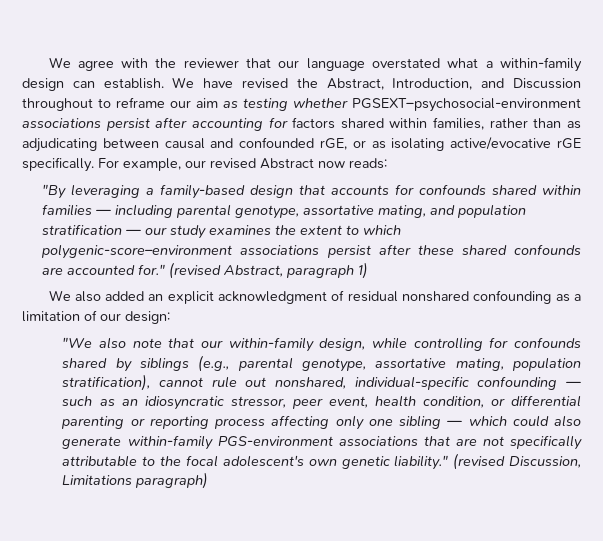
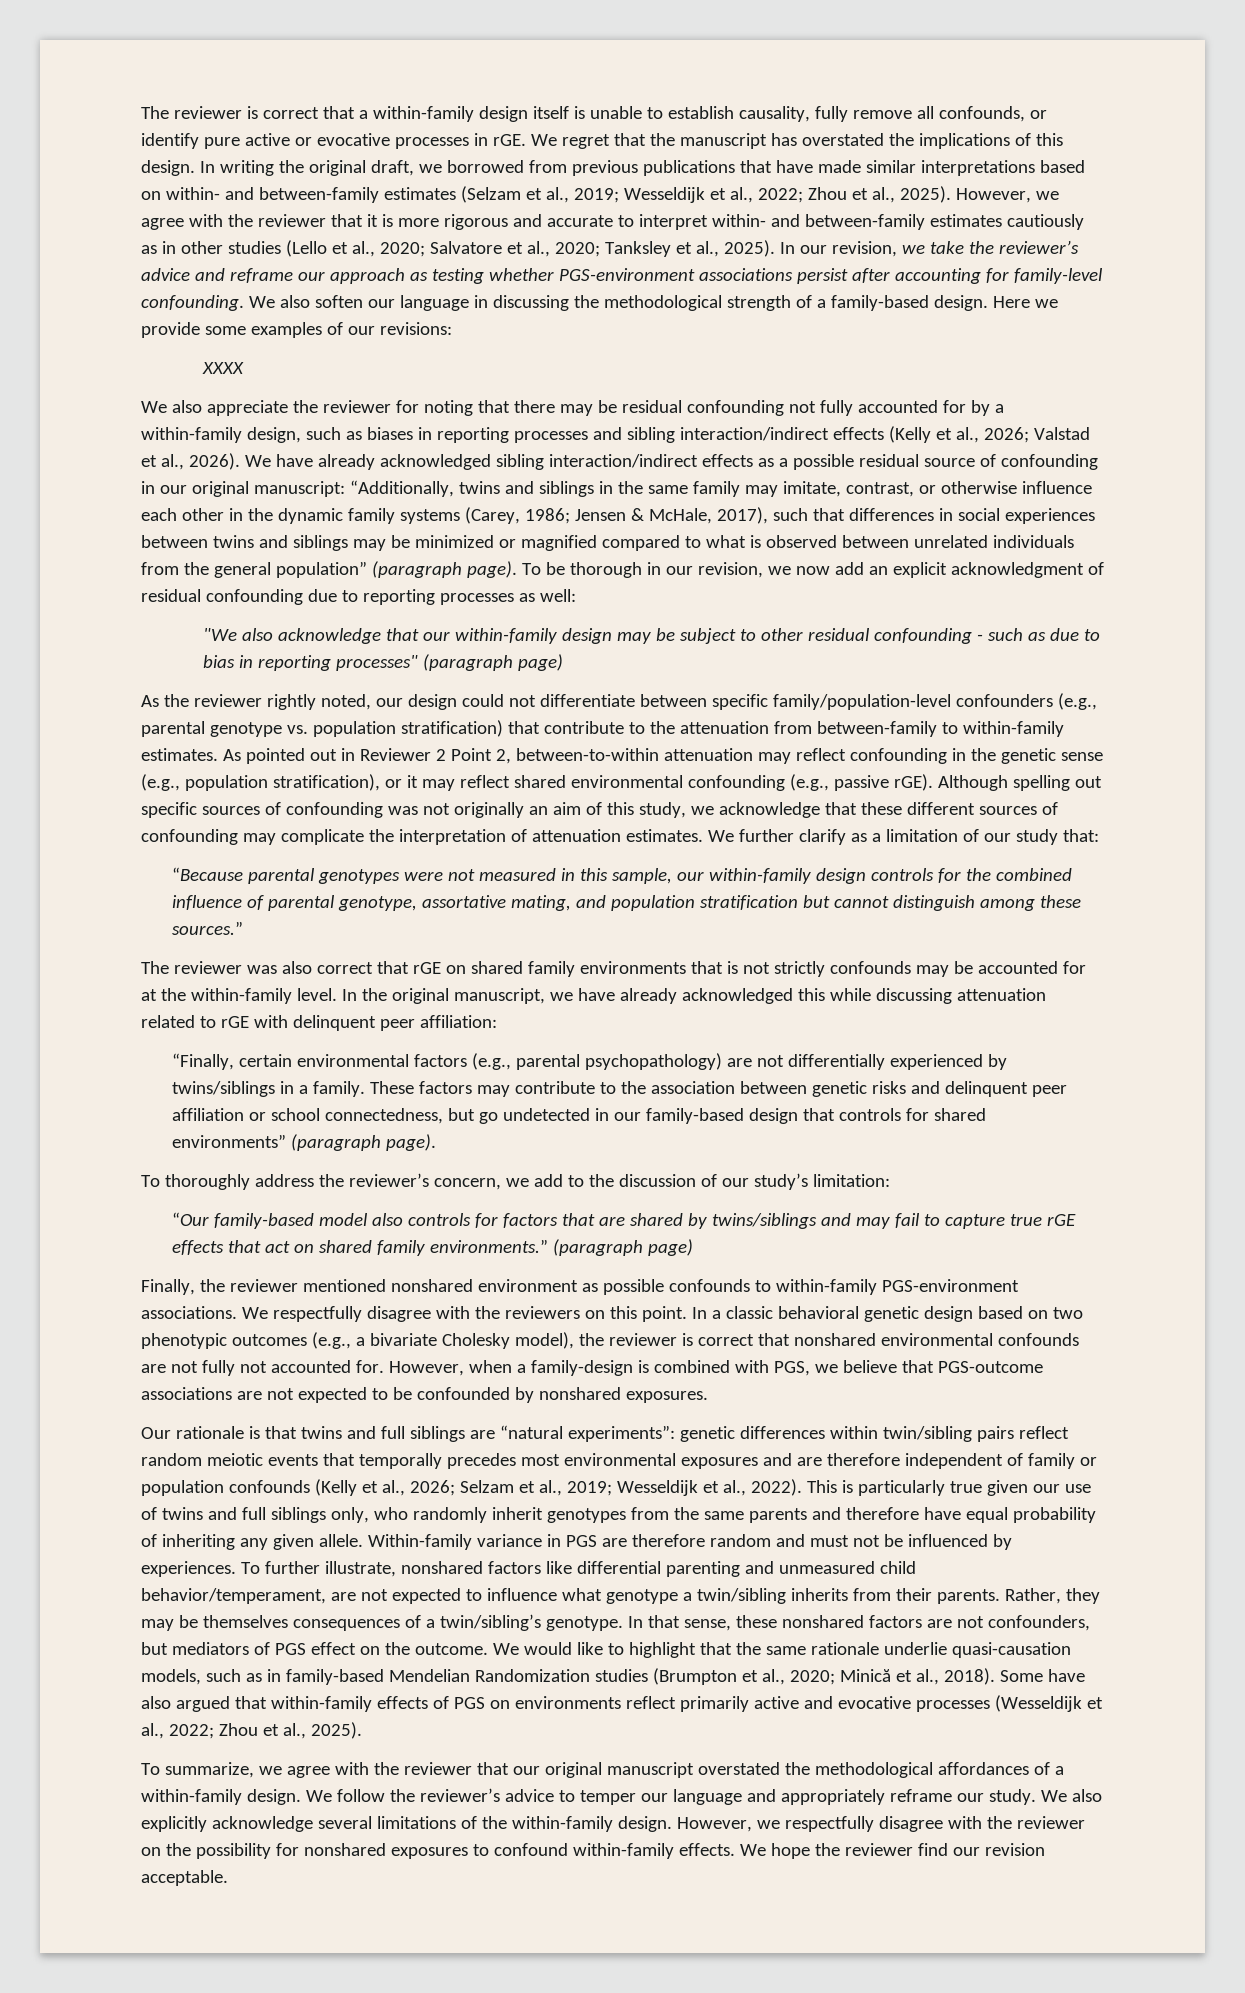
[48,57,583,72] [22,77,581,91] [22,97,218,111] We agree with the reviewer that our language overstated what a within-family design can establish. We have revised the Abstract, Introduction, and Discussion throughout to reframe our aim -> [141,106,1047,122] [141,133,1063,149] [141,160,1085,176] [141,186,1059,203] [141,214,1084,230] [141,240,1079,257] [141,268,405,284] The reviewer is correct that a within-family design itself is unable to establish causality, fully remove all confounds, or identify pure active or evocative processes in rGE. We regret that the manuscript has overstated the implications of this design. In writing the original draft, we borrowed from previous publications that have made similar interpretations based on within- and between-family estimates (Selzam et al., 2019; Wesseldijk et al., 2022; Zhou et al., 2025). However, we agree with the reviewer that it is more rigorous and accurate to interpret within- and between-family estimates cautiously as in other studies (Lello et al., 2020; Salvatore et al., 2020; Tanksley et al., 2025). In our revision, we take the reviewer’s advice and reframe our approach
[352,98,581,112] PGSEXT–psychosocial-environment -> [558,268,695,281] PGS-environment
[292,117,581,130] [22,137,581,152] [22,157,387,172] [42,184,582,199] [42,204,174,218] factors shared within families, rather than as adjudicating between causal and confounded rGE, or as isolating active/evocative rGE specifically. For example, our revised Abstract now reads: // "By leveraging a family-based design that accounts for confounds shared within families — including -> [1013,268,1103,284] [141,295,1058,311] [141,322,452,338] [202,362,245,374] [141,400,1004,416] [141,426,1090,443] [141,453,1098,470] [141,480,1092,497] [141,507,1095,524] [141,535,1074,551] [141,561,1104,578] [141,589,576,605] [203,628,1100,644] [203,654,564,671] [141,693,1097,710] [141,720,1064,737] [141,748,1103,764] [141,774,1102,791] [141,802,1058,818] [141,829,1099,845] [172,867,1072,884] [172,895,265,910] family-level confounding. We also soften our language in discussing the methodological strength of a family-based design. Here we provide some examples of our revisions: // XXXX // We also appreciate the reviewer for noting that there may be residual confounding not fully accounted for by a within-family design, such as biases in reporting processes and sibling interaction/indirect effects (Kelly et al., 2026; Valstad et al., 2026). We have already acknowledged sibling interaction/indirect effects as a possible residual source of confounding in our original manuscript: “Additionally, twins and siblings in the same family may imitate, contrast, or otherwise influence each other in the dynamic family systems (Carey, 1986; Jensen & McHale, 2017), such that differences in social experiences between twins and siblings may be minimized or magnified compared to what is observed between unrelated individuals from the general population” (paragraph page). To be thorough in our revision, we now add an explicit acknowledgment of residual confounding due to reporting processes as well: // "We also acknowledge that our within-family design may be subject to other residual confounding - such as due to bias in reporting processes" (paragraph page) // As the reviewer rightly noted, our design could not differentiate between specific family/population-level confounders (e.g., parental genotype vs. population stratification) that contribute to the attenuation from between-family to within-family estimates. As pointed out in Reviewer 2 Point 2, between-to-within attenuation may reflect confounding in the genetic sense (e.g., population stratification), or it may reflect shared environmental confounding (e.g., passive rGE). Although spelling out specific sources of confounding was not originally an aim of this study, we acknowledge that these different sources of confounding may complicate the interpretation of attenuation estimates. We further clarify as a limitation of our study that: // “Because parental genotypes were not measured in this sample, our within-family design controls for the combined influence of
[126,225,402,239] [41,244,582,259] [42,262,369,279] [48,290,581,304] [22,310,170,324] [62,337,581,352] [62,355,581,372] [62,374,581,391] [62,395,581,410] [61,415,581,430] [62,435,583,450] [62,453,581,470] [62,472,209,489] — our study examines the extent to which polygenic-score–environment associations persist after these shared confounds are accounted for." (revised Abstract, paragraph 1) // We also added an explicit acknowledgment of residual nonshared confounding as a limitation of our design: // "We also note that our within-family design, while controlling for confounds shared by siblings (e.g., parental genotype, assortative mating, population stratification), cannot rule out nonshared, individual-specific confounding — such as an idiosyncratic stressor, peer event, health condition, or differential parenting or reporting process affecting only one sibling — which could also generate within-family PGS-environment associations that are not specifically attributable to the focal adolescent's own genetic liability." (revised Discussion, Limitations paragraph) -> [802,895,1081,911] [172,921,244,935] [141,961,1086,977] [141,988,1046,1004] [141,1015,497,1031] [172,1053,1007,1070] [172,1081,1067,1097] [172,1108,986,1124] [172,1134,437,1151] [141,1173,890,1190] [172,1212,1076,1229] [172,1239,693,1256] [141,1279,1019,1295] [141,1306,1083,1322] [141,1332,1079,1349] [141,1360,1043,1376] [141,1387,708,1403] [141,1425,1069,1442] [141,1453,1097,1469] [141,1479,1091,1496] [141,1507,1096,1523] [141,1534,1012,1550] [141,1561,916,1577] [141,1588,1100,1604] [141,1614,1090,1631] [141,1642,1071,1658] [141,1668,1085,1685] [141,1695,1103,1712] [141,1722,362,1739] [141,1762,1064,1778] [141,1788,1102,1805] [141,1816,1085,1832] [141,1843,1045,1859] [141,1870,228,1886] but cannot distinguish among these sources.” // The reviewer was also correct that rGE on shared family environments that is not strictly confounds may be accounted for at the within-family level. In the original manuscript, we have already acknowledged this while discussing attenuation related to rGE with delinquent peer affiliation: // “Finally, certain environmental factors (e.g., parental psychopathology) are not differentially experienced by twins/siblings in a family. These factors may contribute to the association between genetic risks and delinquent peer affiliation or school connectedness, but go undetected in our family-based design that controls for shared environments” (paragraph page). // To thoroughly address the reviewer’s concern, we add to the discussion of our study’s limitation: // “Our family-based model also controls for factors that are shared by twins/siblings and may fail to capture true rGE effects that act on shared family environments.” (paragraph page) // Finally, the reviewer mentioned nonshared environment as possible confounds to within-family PGS-environment associations. We respectfully disagree with the reviewers on this point. In a classic behavioral genetic design based on two phenotypic outcomes (e.g., a bivariate Cholesky model), the reviewer is correct that nonshared environmental confounds are not fully not accounted for. However, when a family-design is combined with PGS, we believe that PGS-outcome associations are not expected to be confounded by nonshared exposures. // Our rationale is that twins and full siblings are “natural experiments”: genetic differences within twin/sibling pairs reflect random meiotic events that temporally precedes most environmental exposures and are therefore independent of family or population confounds (Kelly et al., 2026; Selzam et al., 2019; Wesseldijk et al., 2022). This is particularly true given our use of twins and full siblings only, who randomly inherit genotypes from the same parents and therefore have equal probability of inheriting any given allele. Within-family variance in PGS are therefore random and must not be influenced by experiences. To further illustrate, nonshared factors like differential parenting and unmeasured child behavior/temperament, are not expected to influence what genotype a twin/sibling inherits from their parents. Rather, they may be themselves consequences of a twin/sibling’s genotype. In that sense, these nonshared factors are not confounders, but mediators of PGS effect on the outcome. We would like to highlight that the same rationale underlie quasi-causation models, such as in family-based Mendelian Randomization studies (Brumpton et al., 2020; Minică et al., 2018). Some have also argued that within-family effects of PGS on environments reflect primarily active and evocative processes (Wesseldijk et al., 2022; Zhou et al., 2025). // To summarize, we agree with the reviewer that our original manuscript overstated the methodological affordances of a within-family design. We follow the reviewer’s advice to temper our language and appropriately reframe our study. We also explicitly acknowledge several limitations of the within-family design. However, we respectfully disagree with the reviewer on the possibility for nonshared exposures to confound within-family effects. We hope the reviewer find our revision acceptable.

